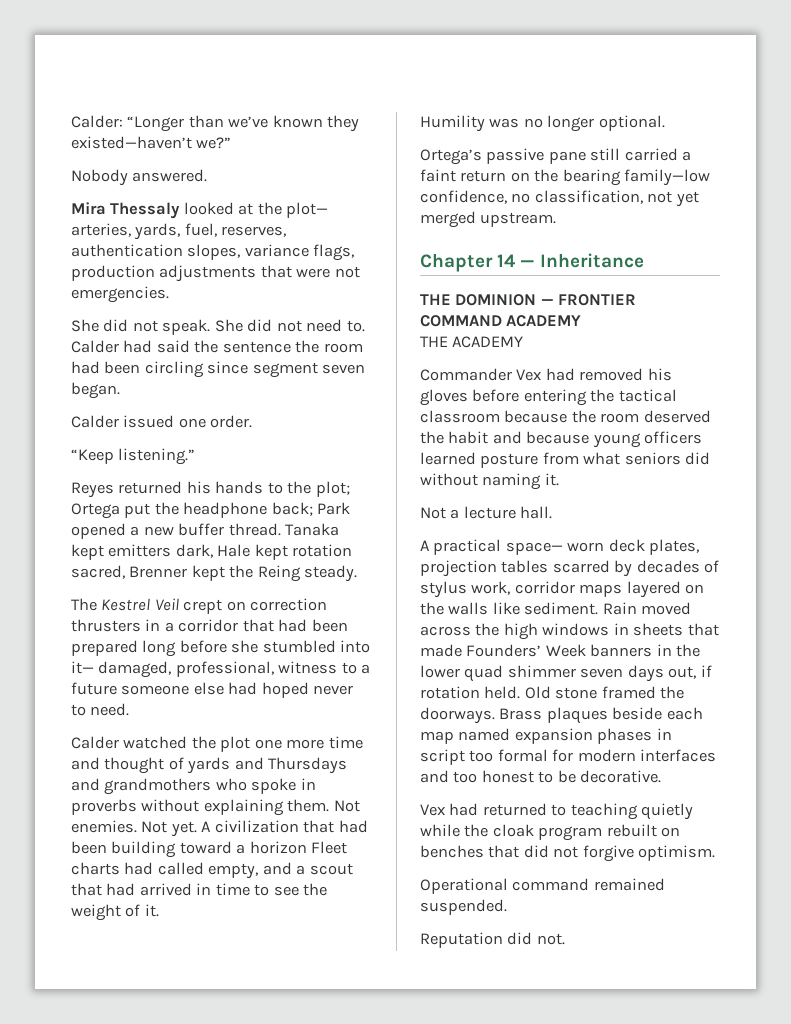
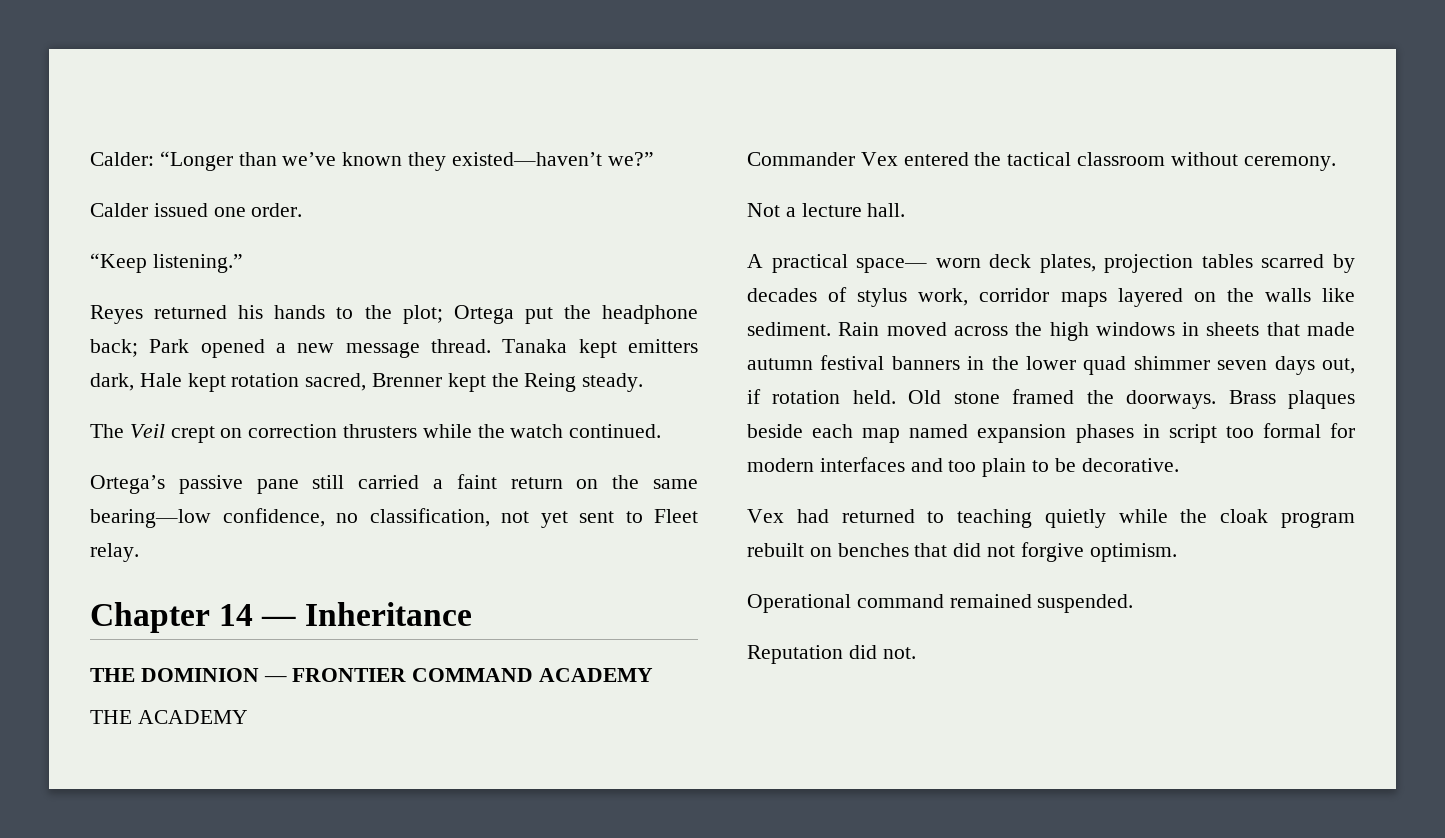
[71,169,208,186] [71,202,329,219] [71,223,287,240] [71,244,355,261] [71,265,360,282] [71,286,169,303] [71,319,365,335] [71,340,363,353] [71,361,366,378] [71,382,120,399] // Nobody answered. // Mira Thessaly looked at the plot— arteries, yards, fuel, reserves, authentication slopes, variance flags, production adjustments that were not emergencies. // She did not speak. She did not need to. Calder had said the sentence the room had been circling since segment seven began. -> (654, 159) none
[178,523,225,536] buffer -> [345,342,420,358] message
[101,598,151,611] Kestrel -> (124, 431) none
[145,619,348,632] [71,640,371,657] [71,661,371,678] [71,682,354,698] [71,703,130,716] [71,736,363,752] [71,757,348,774] [71,778,316,795] [71,799,360,816] [71,820,368,837] [71,841,348,858] [71,862,353,879] [71,883,328,896] [71,904,159,921] [420,115,665,132] in a corridor that had been prepared long before she stumbled into it— damaged, professional, witness to a future someone else had hoped never to need. // Calder watched the plot one more time and thought of yards and Thursdays and grandmothers who spoke in proverbs without explaining them. Not enemies. Not yet. A civilization that had been building toward a horizon Fleet charts had called empty, and a scout that had arrived in time to see the weight of it. // Humility was no longer optional. -> [422,424,662,438] while the watch continued.
[562,169,711,186] bearing family—low -> [653,479,698,489] [90,509,211,528] same bearing—low
[420,211,557,228] merged upstream. -> [579,509,698,523] [90,543,139,562] sent to Fleet relay.
[545,368,672,381] [420,389,677,406] [420,410,711,423] [420,431,703,448] [420,452,711,468] [420,473,559,490] had removed his gloves before entering the tactical classroom because the room deserved the habit and because young officers learned posture from what seniors did without naming it. -> [903,152,1336,171] entered the tactical classroom without ceremony.
[466,644,586,657] Founders’ Week -> [747,355,885,370] autumn festival
[481,770,534,783] honest -> [982,458,1027,477] plain

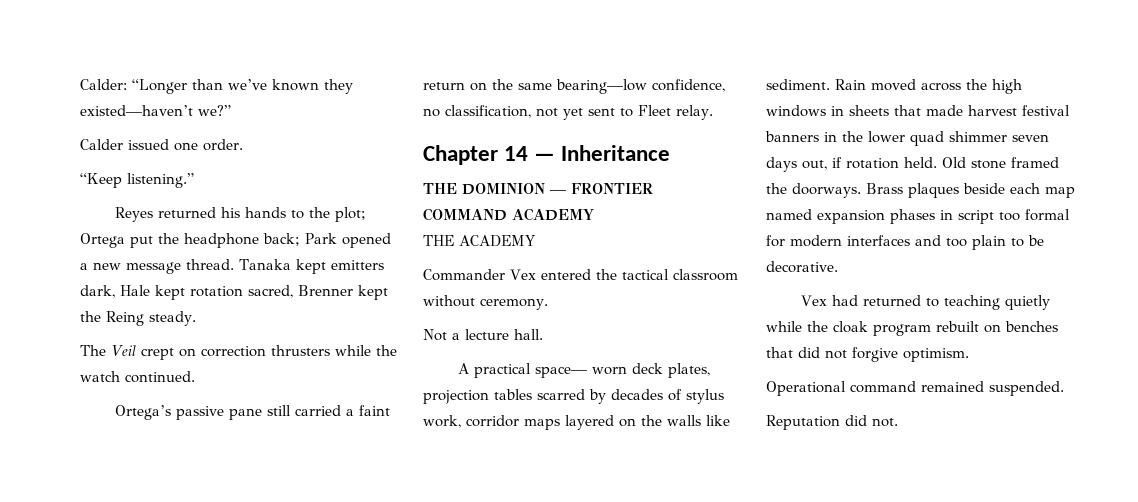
[747,358,813,370] autumn -> [968,105,1017,116] harvest

